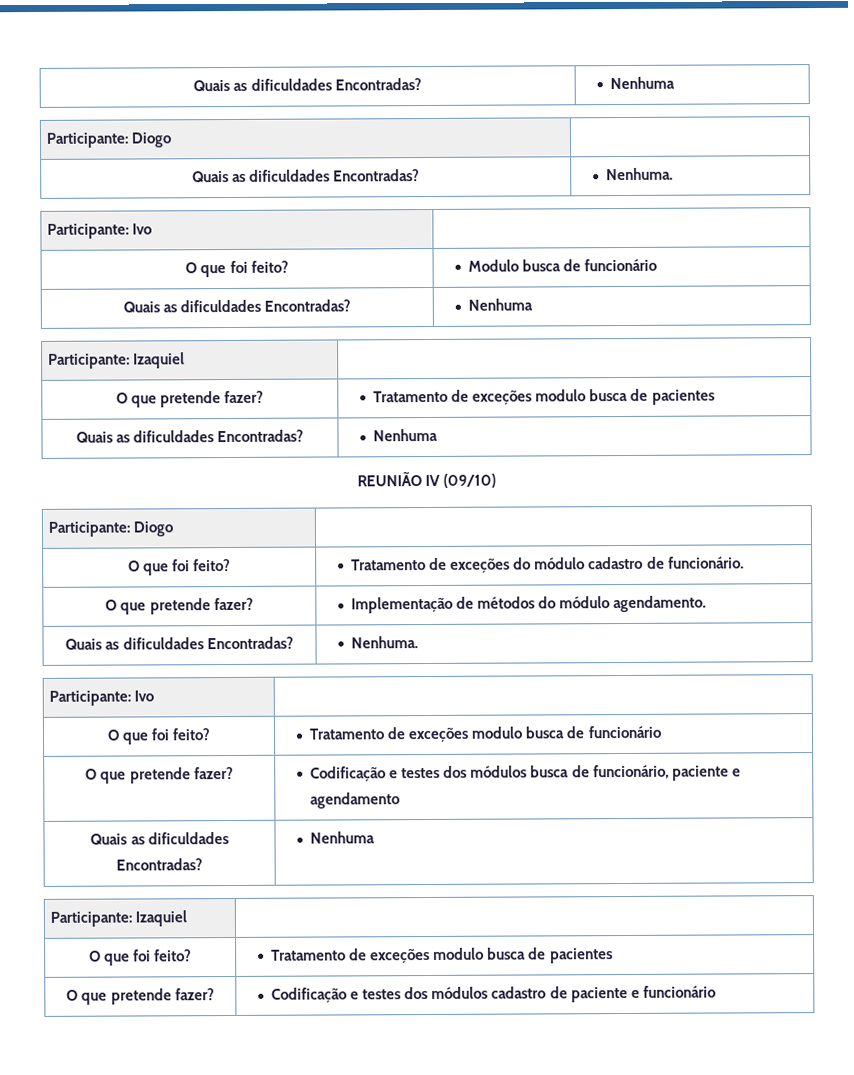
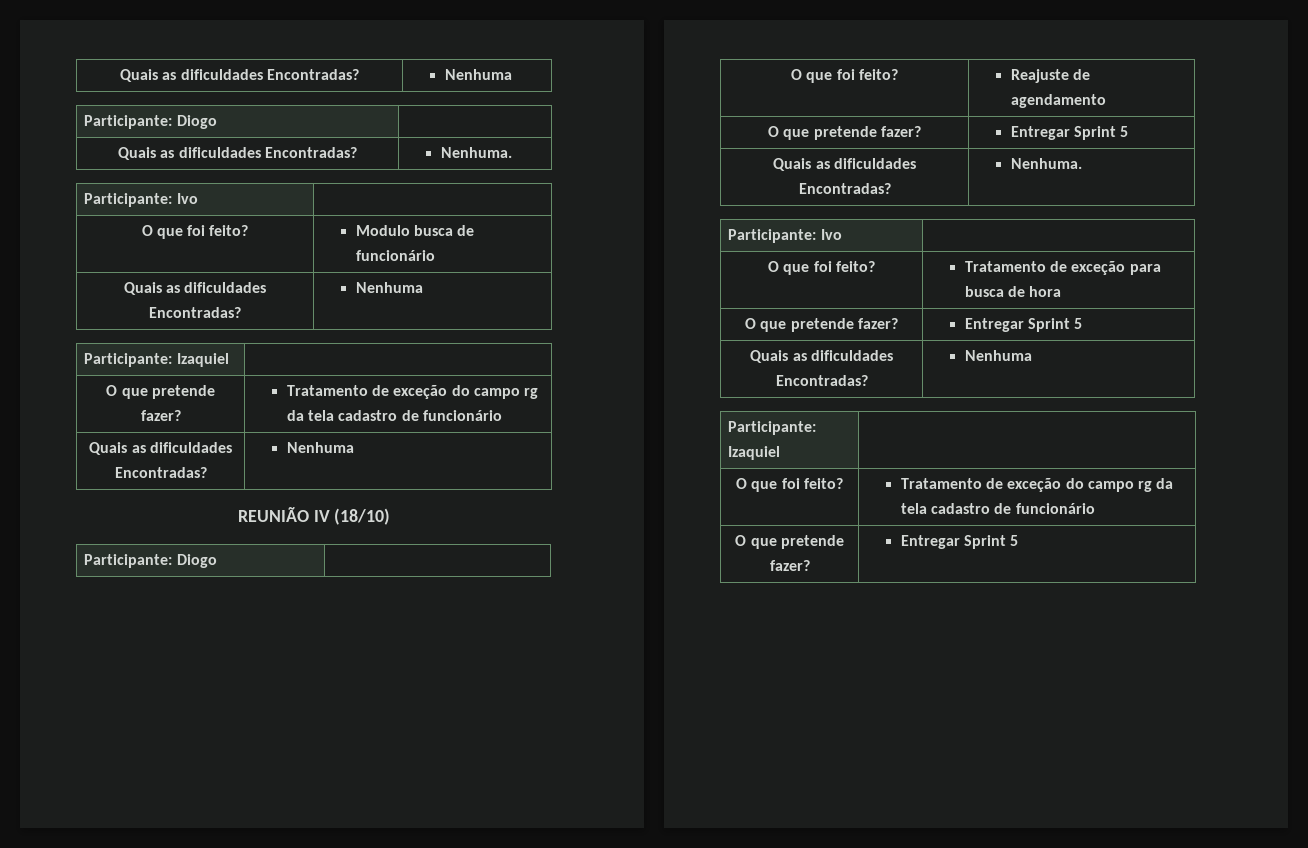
[472,388,715,405] exceções modulo busca de pacientes -> [393,385,539,399] [286,410,502,421] exceção do campo rg da tela cadastro de funcionário
[443,473,497,488] (09/10) -> [334,508,391,525] (18/10)
[351,556,744,573] [105,597,254,615] [351,595,707,614] Tratamento de exceções do módulo cadastro de funcionário. // O que pretende fazer? | Implementação de métodos do módulo agendamento. -> [1010,69,1090,83] [1010,94,1106,108] [768,126,921,140] [1010,126,1129,140] Reajuste de agendamento // O que pretende fazer? | Entregar Sprint 5
[408,725,662,743] [85,766,234,784] [310,764,741,782] [310,792,401,809] exceções modulo busca de funcionário // O que pretende fazer? | Codificação e testes dos módulos busca de funcionário, paciente e agendamento -> [1071,261,1161,275] [964,286,1062,297] [745,318,898,332] [964,318,1083,332] exceção para busca de hora // O que pretende fazer? | Entregar Sprint 5
[370,947,613,964] [66,988,215,1005] [271,985,716,1003] exceções modulo busca de pacientes // O que pretende fazer? | Codificação e testes dos módulos cadastro de paciente e funcionário -> [1007,478,1174,492] [900,503,1095,514] [735,535,844,549] [769,560,810,571] [900,535,1019,549] exceção do campo rg da tela cadastro de funcionário // O que pretende fazer? | Entregar Sprint 5

